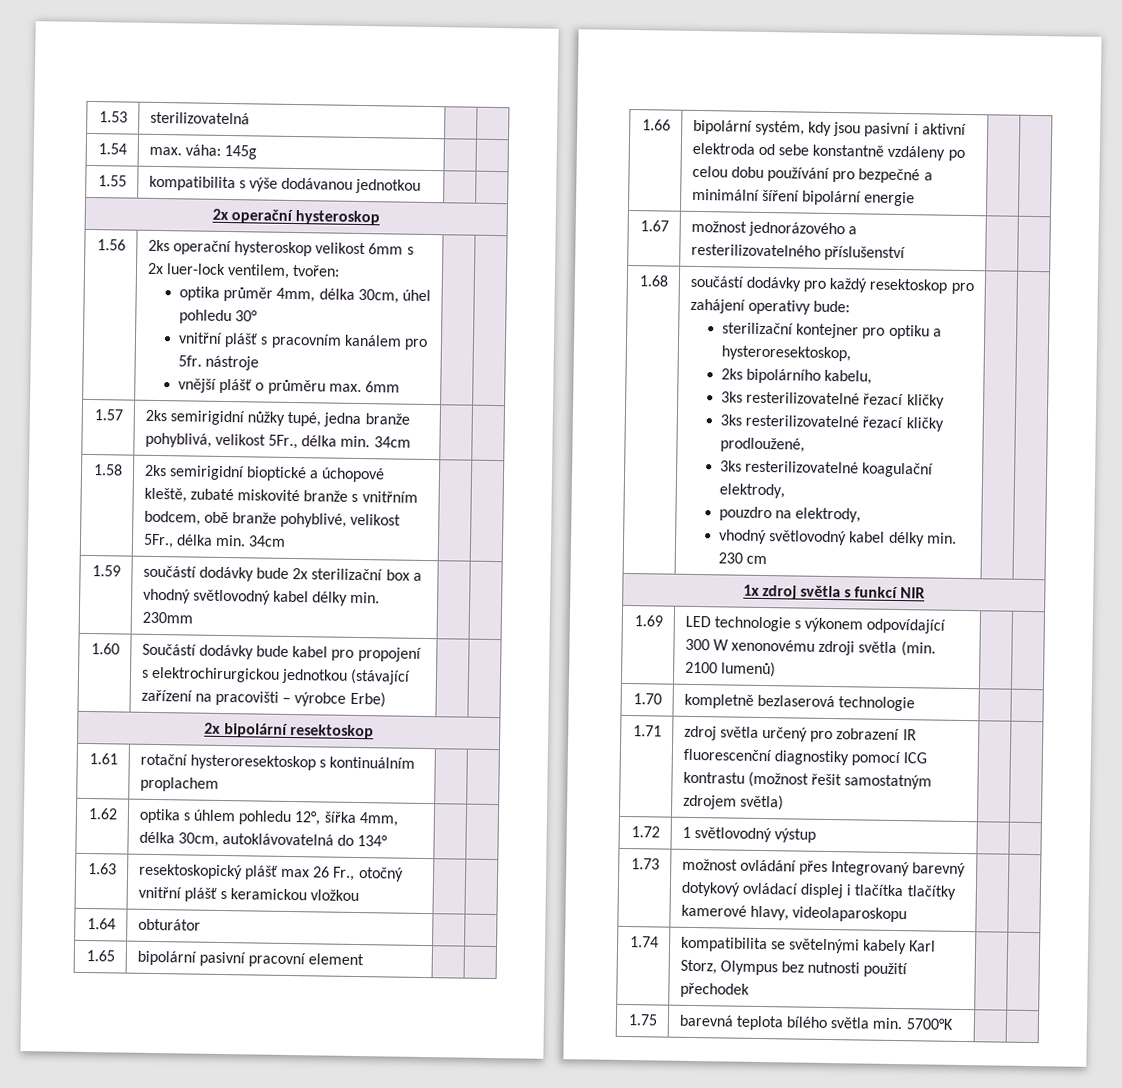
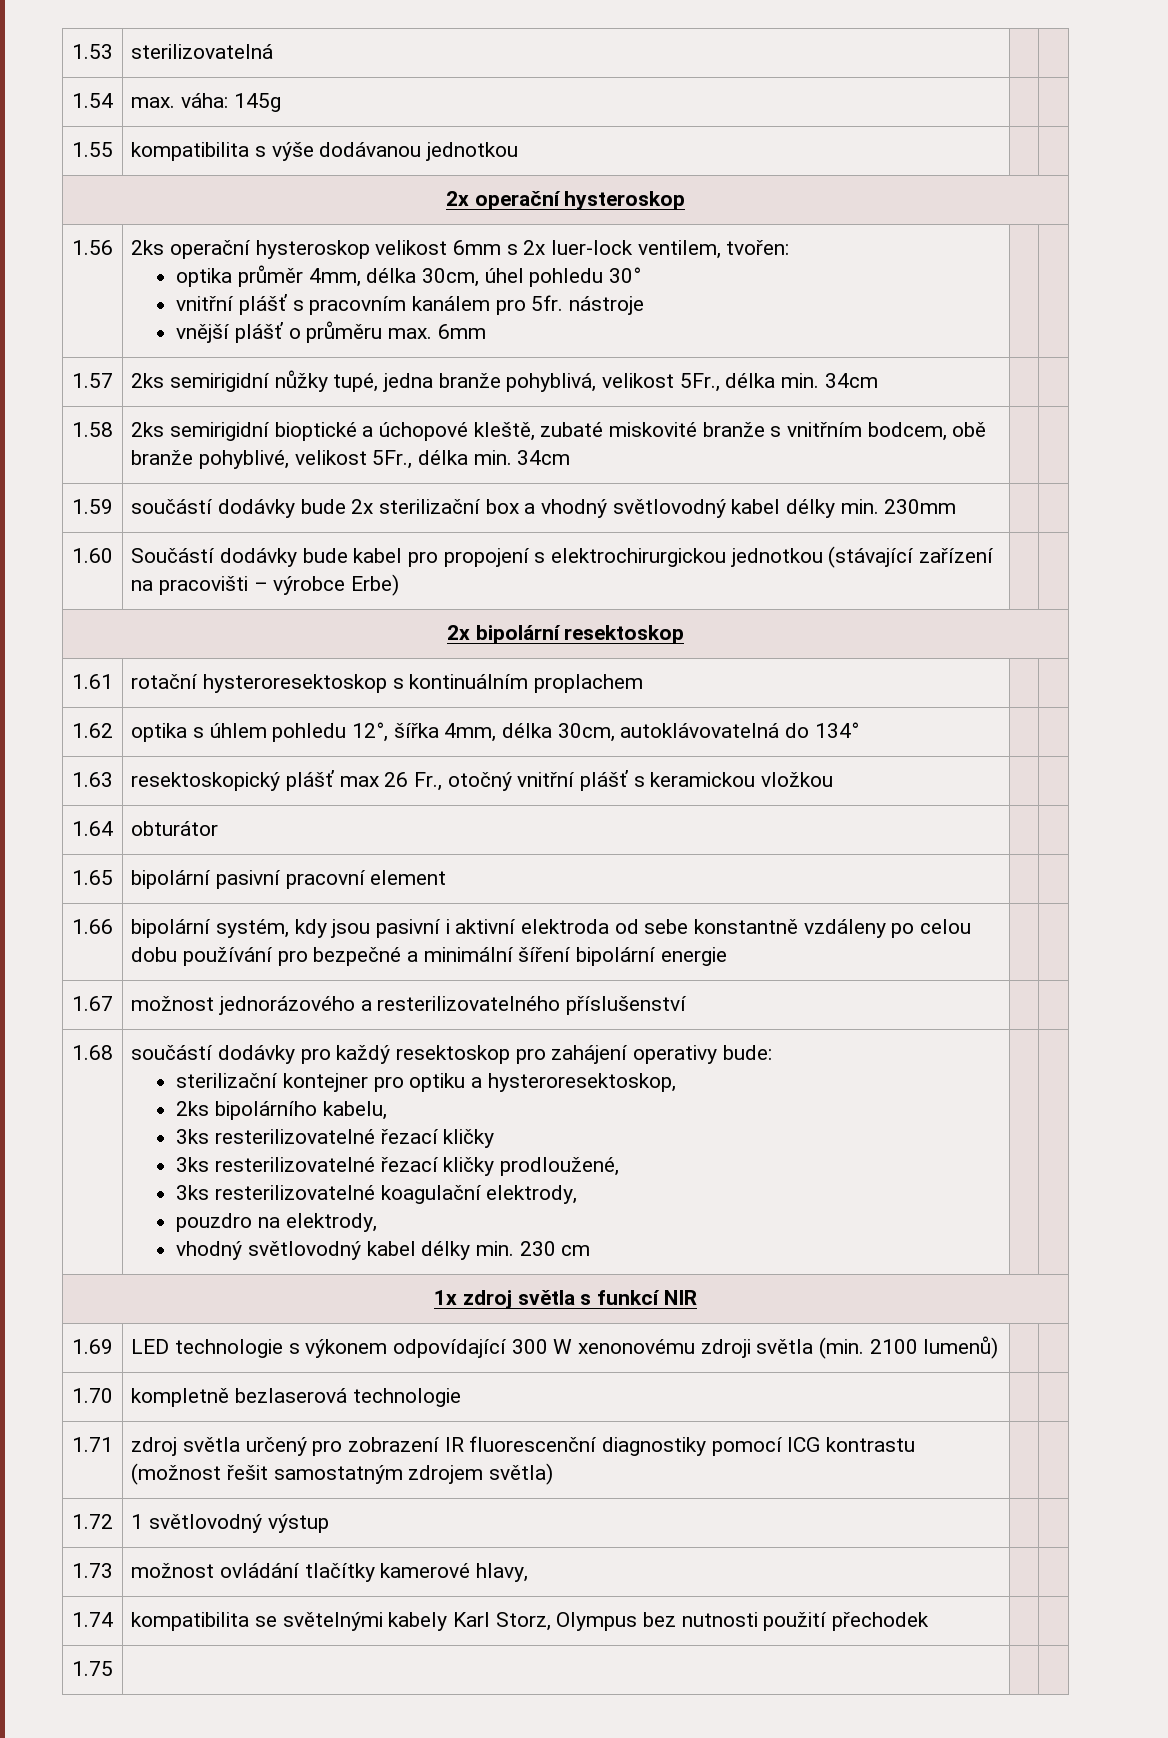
[799,860,967,878] [680,881,904,899] přes Integrovaný barevný dotykový ovládací displej i tlačítka -> (301, 1570) none
[792,906,908,923] videolaparoskopu -> (529, 1572) none
[678,1014,953,1031] barevná teplota bílého světla min. 5700°K -> (113, 1668) none

